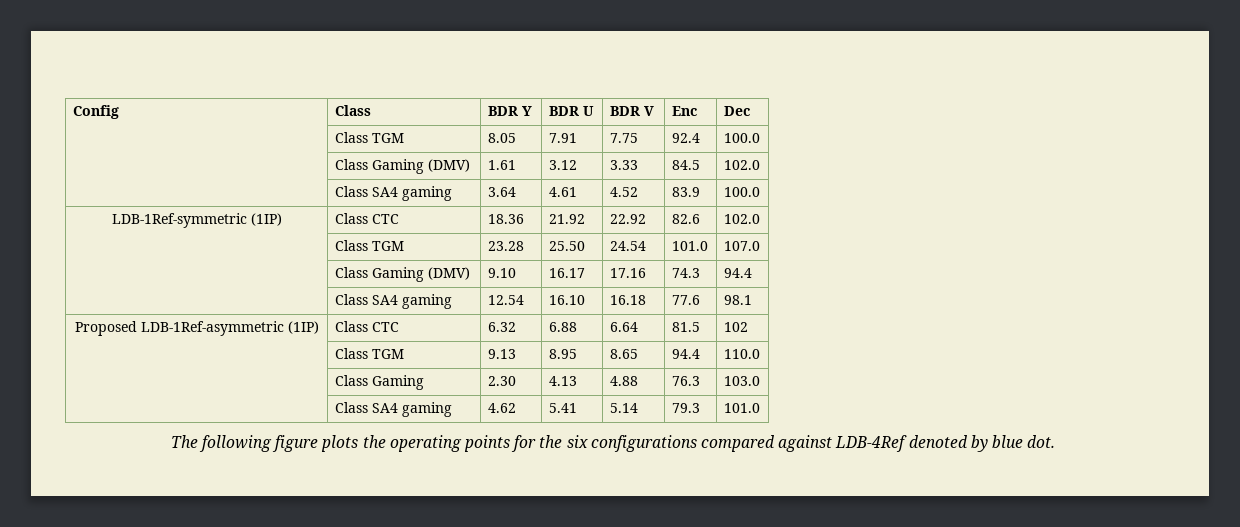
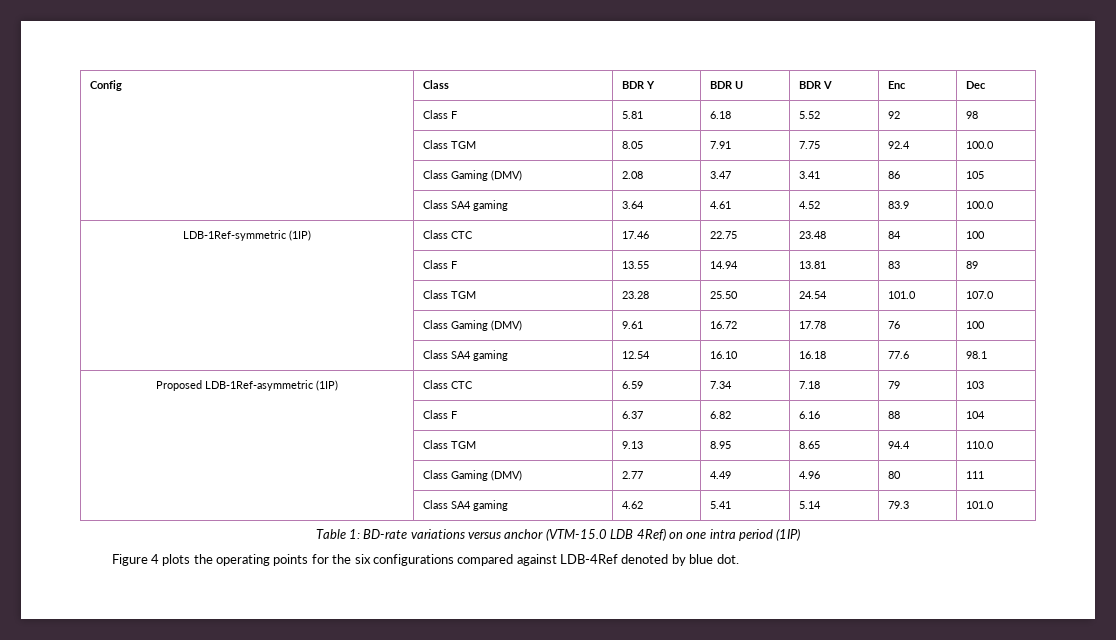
(750, 111) none -> [422,110,457,119] [621,111,643,119] [709,111,731,119] [798,111,820,119] [887,111,900,119] [965,111,978,119] // | Class F | 5.81 | 6.18 | 5.52 | 92 | 98
[487,160,516,170] [548,160,577,170] [609,160,638,170] [671,160,700,170] [723,160,760,170] 1.61 | 3.12 | 3.33 | 84.5 | 102.0 -> [621,171,643,179] [709,171,731,179] [798,171,820,179] [887,171,900,179] [965,171,984,179] 2.08 | 3.47 | 3.41 | 86 | 105
[487,214,524,224] [548,214,585,224] [609,214,646,224] [671,214,700,224] [723,214,760,224] 18.36 | 21.92 | 22.92 | 82.6 | 102.0 -> [621,231,649,239] [709,231,737,239] [798,231,826,239] [887,231,901,239] [965,231,985,239] [422,260,457,269] [621,261,649,269] [709,261,738,269] [798,261,826,269] [887,261,900,269] [965,261,978,269] 17.46 | 22.75 | 23.48 | 84 | 100 // | Class F | 13.55 | 14.94 | 13.81 | 83 | 89
[487,268,516,278] [548,268,585,278] [609,268,646,278] [671,268,700,278] [723,268,752,278] 9.10 | 16.17 | 17.16 | 74.3 | 94.4 -> [621,321,643,329] [709,321,737,329] [798,321,826,329] [887,321,900,329] [965,321,985,329] 9.61 | 16.72 | 17.78 | 76 | 100
[487,322,516,332] [548,322,577,332] [609,322,638,332] [671,322,700,332] [723,322,748,332] 6.32 | 6.88 | 6.64 | 81.5 | 102 -> [621,381,643,389] [709,381,732,389] [798,381,820,389] [887,381,900,389] [965,381,984,389] [422,410,457,419] [621,411,643,419] [709,411,731,419] [798,411,820,419] [887,411,900,419] [965,411,985,419] 6.59 | 7.34 | 7.18 | 79 | 103 // | Class F | 6.37 | 6.82 | 6.16 | 88 | 104
[487,376,516,386] [548,376,577,386] [609,376,638,386] [671,376,700,386] [723,376,760,386] | 2.30 | 4.13 | 4.88 | 76.3 | 103.0 -> [490,470,522,481] [621,471,643,479] [709,471,731,479] [798,471,820,479] [887,471,901,479] [965,471,984,479] (DMV) | 2.77 | 4.49 | 4.96 | 80 | 111
[170,435,319,452] The following figure -> [315,528,801,541] [111,554,159,566] Table 1: BD-rate variations versus anchor (VTM-15.0 LDB 4Ref) on one intra period (1IP) // Figure 4

